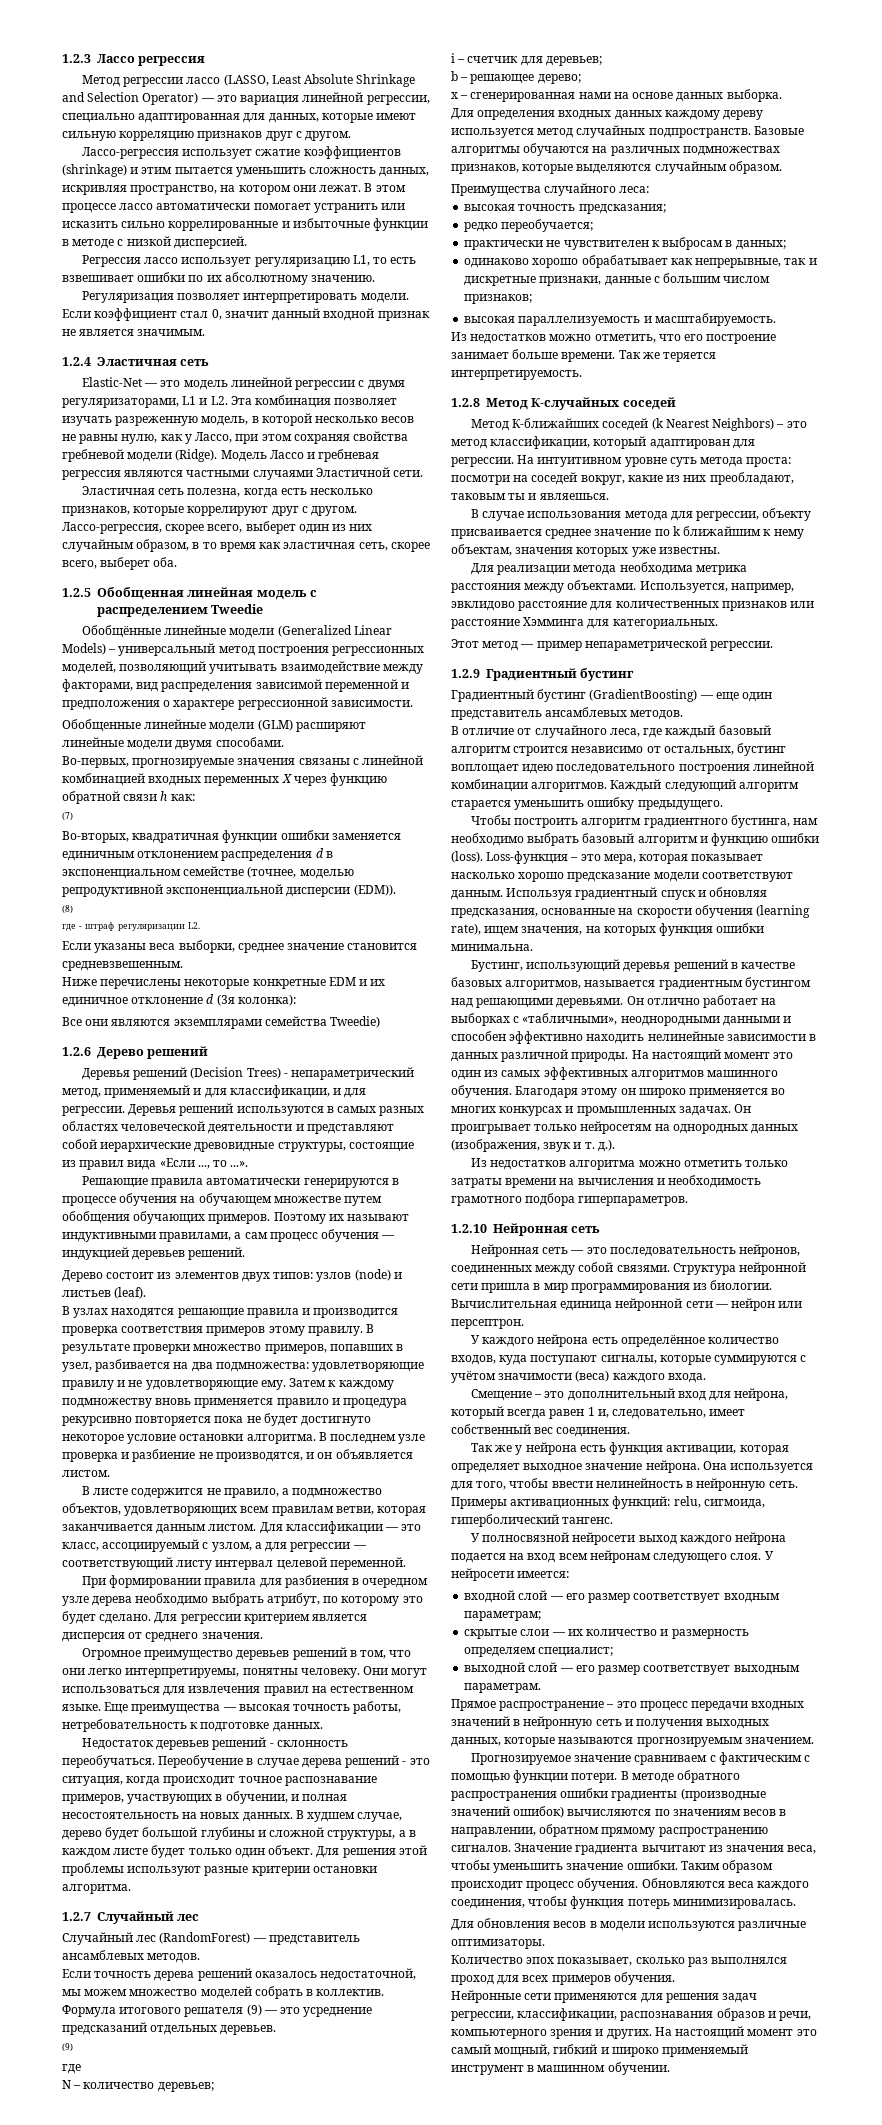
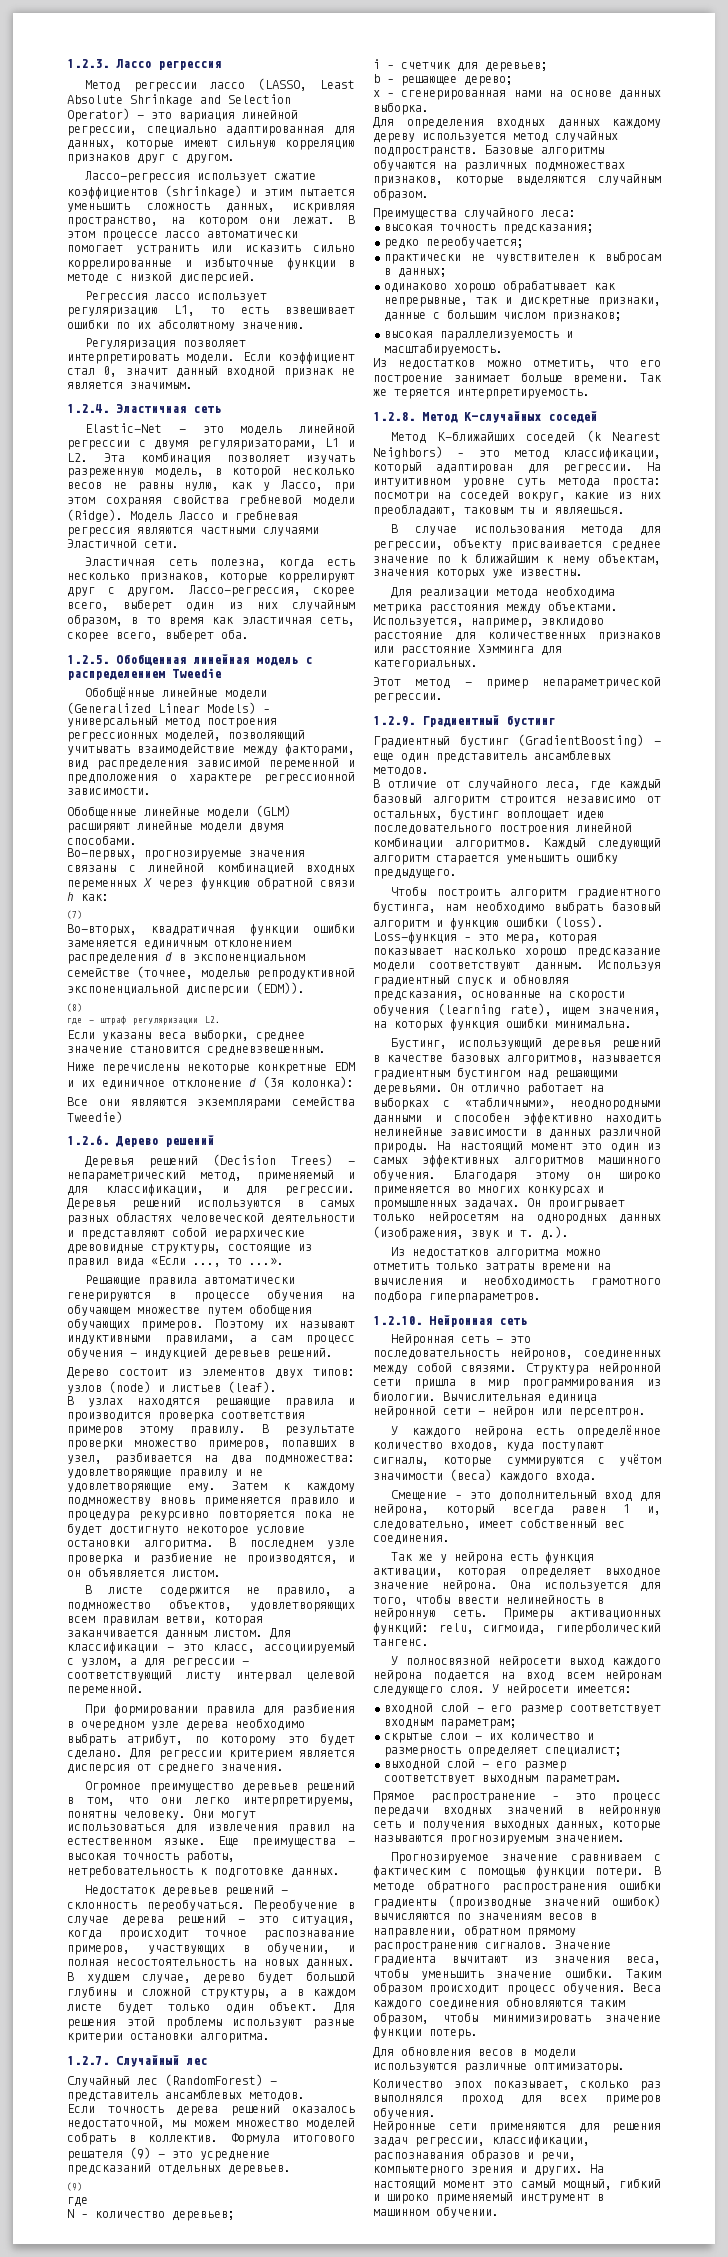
[62,54,91,63] 1.2.3 -> [67,59,109,68] 1.2.3.
[62,357,91,366] 1.2.4 -> [67,404,109,413] 1.2.4.
[62,588,91,597] 1.2.5 -> [67,655,109,664] 1.2.5.
[62,1047,91,1056] 1.2.6 -> [67,1135,109,1145] 1.2.6.
[62,1912,91,1921] 1.2.7 -> [67,2056,109,2065] 1.2.7.
[451,398,480,407] 1.2.8 -> [373,412,415,421] 1.2.8.
[451,669,480,678] 1.2.9 -> [373,716,415,726] 1.2.9.
[451,1224,487,1233] 1.2.10 -> [373,1316,422,1325] 1.2.10.
[464,1647,537,1657] определяем -> [468,1747,538,1757] определяет
[641,1878,810,1891] [451,1896,796,1909] Обновляются веса каждого соединения, чтобы функция потерь минимизировалась. -> [633,1983,661,1992] [373,1997,625,2010] [373,2012,661,2025] [373,2027,478,2039] Веса каждого соединения обновляются таким образом, чтобы минимизировать значение функции потерь.

